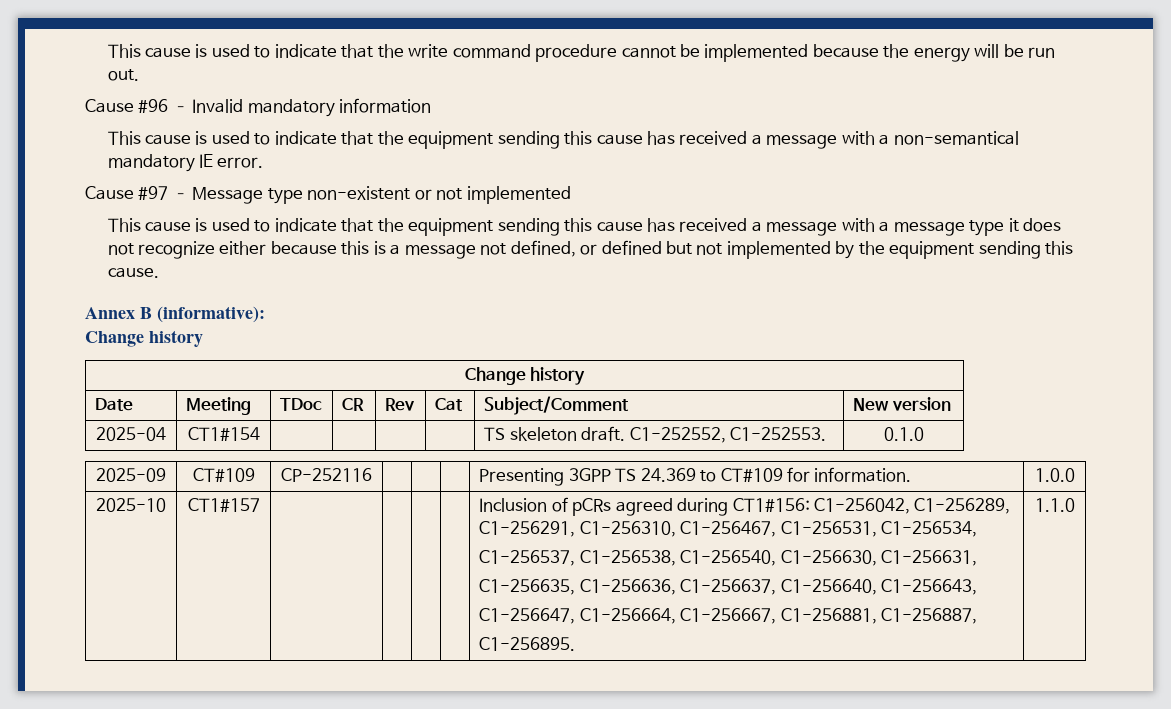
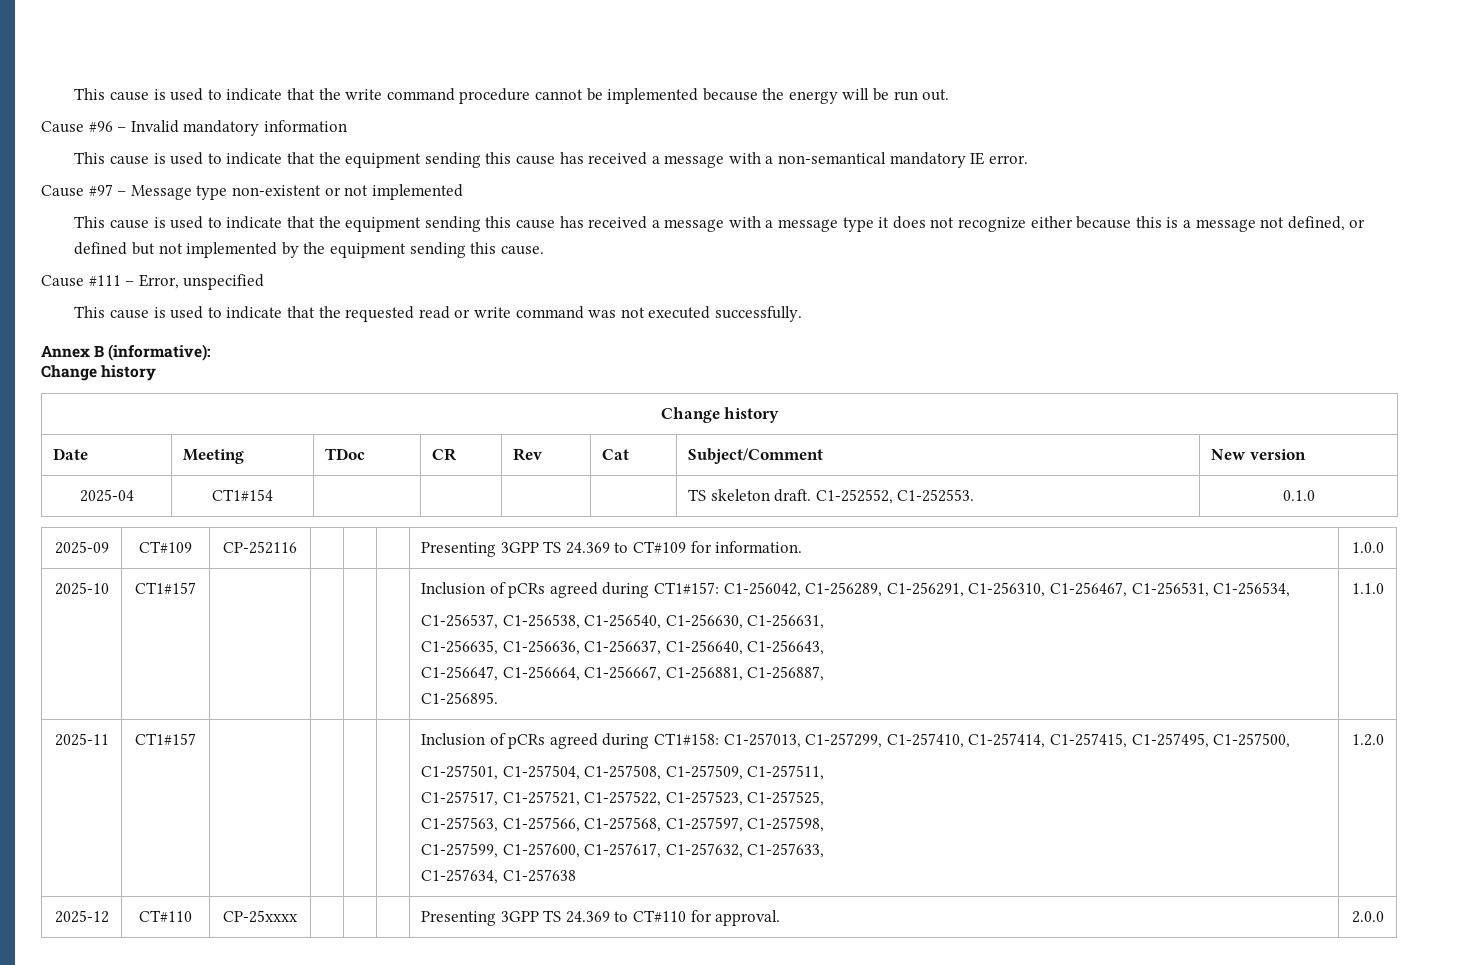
(159, 272) none -> [41,274,265,290] [74,306,802,322] // Cause #111 – Error, unspecified // This cause is used to indicate that the requested read or write command was not executed successfully.
[732,498,810,512] CT1#156: -> [653,582,719,594] CT1#157:
(1075, 505) none -> [54,733,109,746] [135,733,196,745] [421,733,1291,749] [421,765,825,780] [421,791,825,806] [421,817,825,832] [421,843,825,858] [421,869,576,884] [1351,734,1384,746] [54,910,109,923] [139,910,192,922] [223,910,298,923] [421,910,781,926] [1351,911,1384,923] // 2025-11 | CT1#157 | | | | | Inclusion of pCRs agreed during CT1#158: C1-257013, C1-257299, C1-257410, C1-257414, C1-257415, C1-257495, C1-257500, // C1-257501, C1-257504, C1-257508, C1-257509, C1-257511, // C1-257517, C1-257521, C1-257522, C1-257523, C1-257525, // C1-257563, C1-257566, C1-257568, C1-257597, C1-257598, // C1-257599, C1-257600, C1-257617, C1-257632, C1-257633, // C1-257634, C1-257638 | 1.2.0 // 2025-12 | CT#110 | CP-25xxxx | | | | Presenting 3GPP TS 24.369 to CT#110 for approval. | 2.0.0

